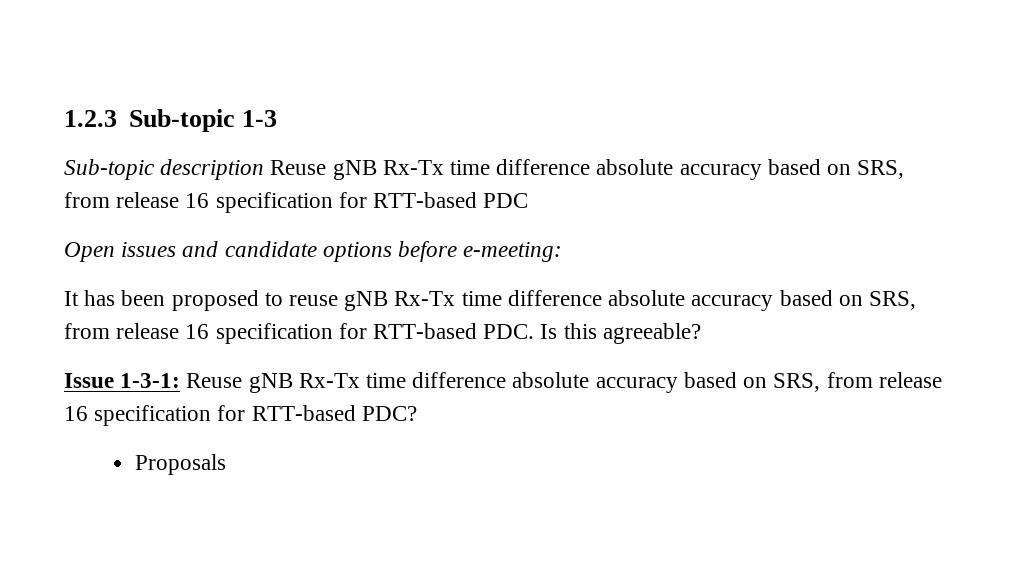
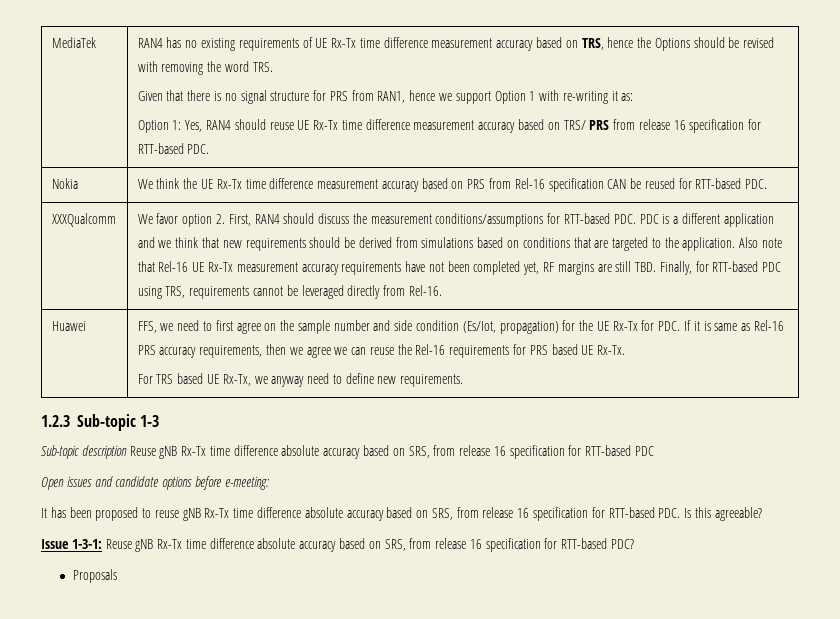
(64, 118) none -> [51,37,96,48] [137,37,775,51] [137,61,273,75] [137,90,634,104] [137,119,762,133] [137,143,210,154] [51,178,78,189] [137,178,768,192] [51,213,116,227] [137,213,774,227] [137,237,782,251] [137,261,782,275] [137,285,442,299] [51,321,86,331] [137,320,784,334] [137,344,626,358] [137,373,464,387] MediaTek | RAN4 has no existing requirements of UE Rx-Tx time difference measurement accuracy based on TRS, hence the Options should be revised with removing the word TRS. // Given that there is no signal structure for PRS from RAN1, hence we support Option 1 with re-writing it as: // Option 1: Yes, RAN4 should reuse UE Rx-Tx time difference measurement accuracy based on TRS/ PRS from release 16 specification for RTT-based PDC. // Nokia | We think the UE Rx-Tx time difference measurement accuracy based on PRS from Rel-16 specification CAN be reused for RTT-based PDC. // XXXQualcomm | We favor option 2. First, RAN4 should discuss the measurement conditions/assumptions for RTT-based PDC. PDC is a different application and we think that new requirements should be derived from simulations based on conditions that are targeted to the application. Also note that Rel-16 UE Rx-Tx measurement accuracy requirements have not been completed yet, RF margins are still TBD. Finally, for RTT-based PDC using TRS, requirements cannot be leveraged directly from Rel-16. // Huawei | FFS, we need to first agree on the sample number and side condition (Es/Iot, propagation) for the UE Rx-Tx for PDC. If it is same as Rel-16 PRS accuracy requirements, then we agree we can reuse the Rel-16 requirements for PRS based UE Rx-Tx. // For TRS based UE Rx-Tx, we anyway need to define new requirements. //

